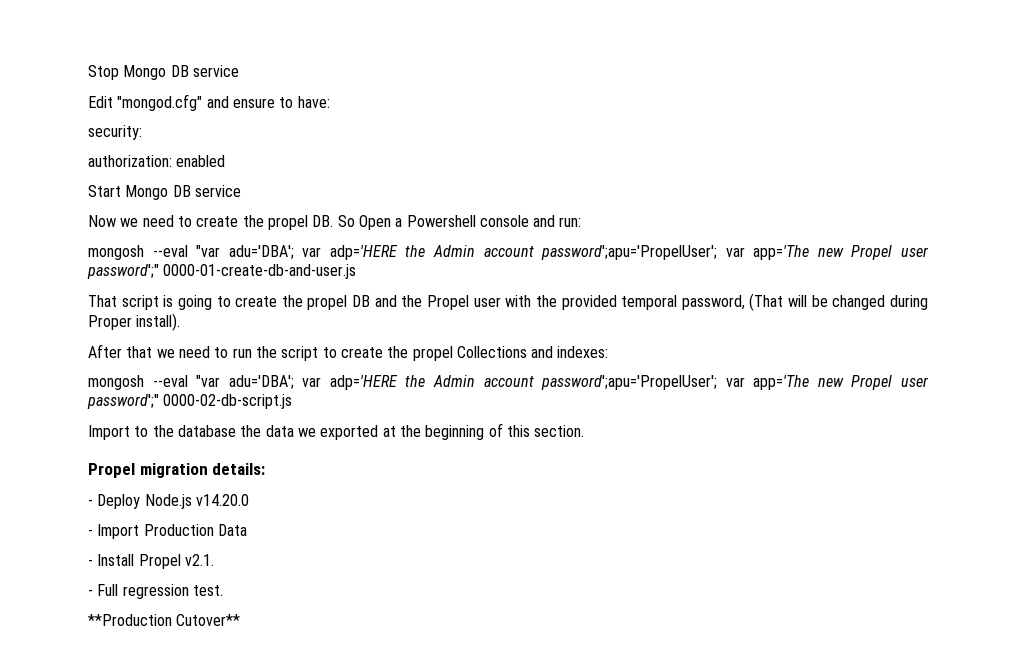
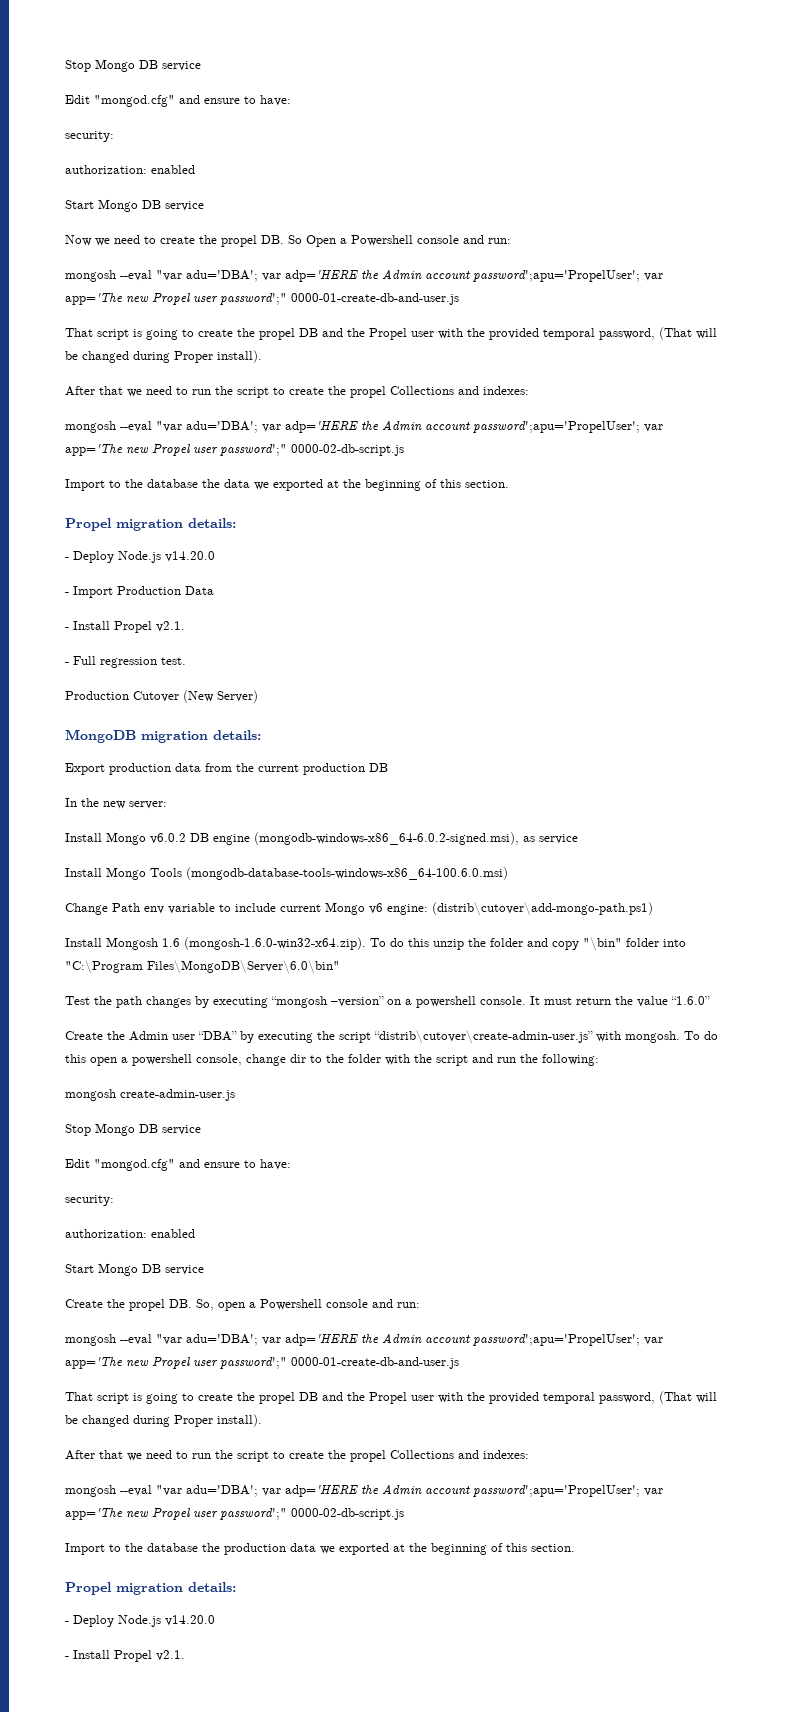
[88,614,241,626] **Production Cutover** -> [65,690,258,703] [65,729,261,743] [65,763,388,775] [65,798,167,809] [65,832,578,845] [65,867,508,880] [65,902,653,916] [65,937,686,951] [65,960,340,974] [65,996,710,1008] [65,1030,718,1044] [65,1054,599,1066] [65,1089,235,1101] [65,1123,201,1136] [65,1159,291,1171] [65,1195,114,1206] [65,1229,195,1238] [65,1263,204,1276] [65,1299,420,1311] [65,1333,663,1346] [65,1357,459,1369] [65,1391,717,1404] [65,1414,262,1427] [65,1450,529,1462] [65,1484,663,1497] [65,1508,404,1520] [65,1543,575,1555] [65,1582,236,1595] [65,1615,215,1627] [65,1650,185,1662] Production Cutover (New Server) // MongoDB migration details: // Export production data from the current production DB // In the new server: // Install Mongo v6.0.2 DB engine (mongodb-windows-x86_64-6.0.2-signed.msi), as service // Install Mongo Tools (mongodb-database-tools-windows-x86_64-100.6.0.msi) // Change Path env variable to include current Mongo v6 engine: (distrib\cutover\add-mongo-path.ps1) // Install Mongosh 1.6 (mongosh-1.6.0-win32-x64.zip). To do this unzip the folder and copy "\bin" folder into "C:\Program Files\MongoDB\Server\6.0\bin" // Test the path changes by executing “mongosh –version” on a powershell console. It must return the value “1.6.0” // Create the Admin user “DBA” by executing the script “distrib\cutover\create-admin-user.js” with mongosh. To do this open a powershell console, change dir to the folder with the script and run the following: // mongosh create-admin-user.js // Stop Mongo DB service // Edit "mongod.cfg" and ensure to have: // security: // authorization: enabled // Start Mongo DB service // Create the propel DB. So, open a Powershell console and run: // mongosh --eval "var adu='DBA'; var adp='HERE the Admin account password';apu='PropelUser'; var app='The new Propel user password';" 0000-01-create-db-and-user.js // That script is going to create the propel DB and the Propel user with the provided temporal password, (That will be changed during Proper install). // After that we need to run the script to create the propel Collections and indexes: // mongosh --eval "var adu='DBA'; var adp='HERE the Admin account password';apu='PropelUser'; var app='The new Propel user password';" 0000-02-db-script.js // Import to the database the production data we exported at the beginning of this section. // Propel migration details: // - Deploy Node.js v14.20.0 // - Install Propel v2.1.

